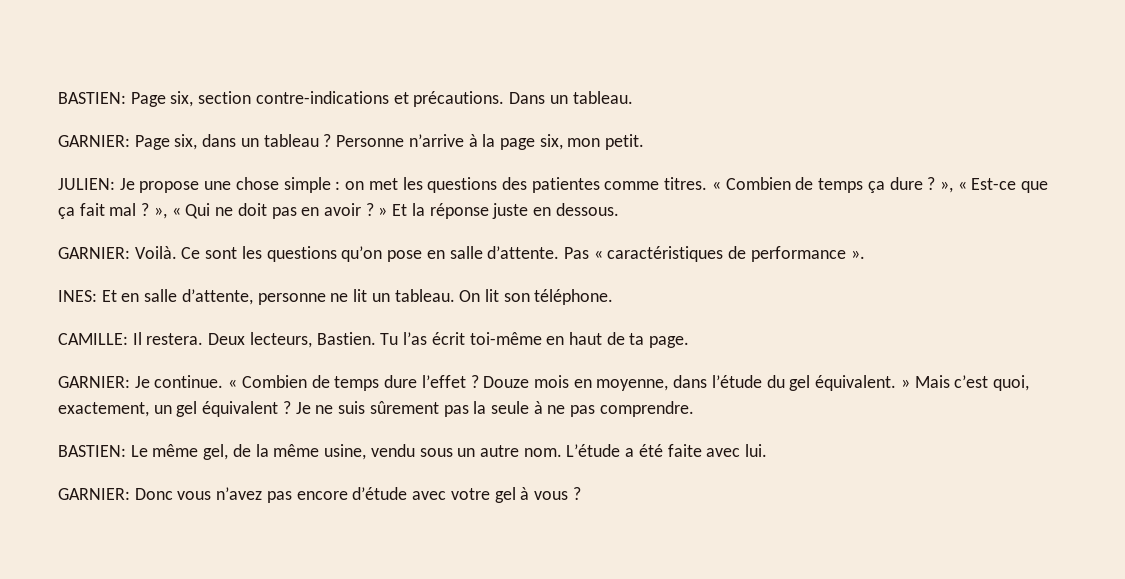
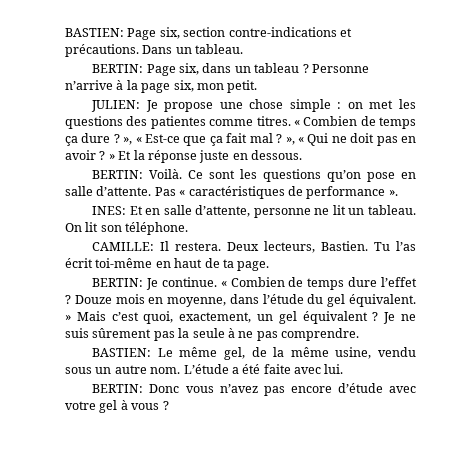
[58,135,130,147] GARNIER: -> [92,64,144,73] BERTIN:
[58,247,130,259] GARNIER: -> [92,170,144,179] BERTIN:
[58,376,130,388] GARNIER: -> [92,278,144,287] BERTIN:
[58,488,130,500] GARNIER: -> [92,384,144,393] BERTIN:

